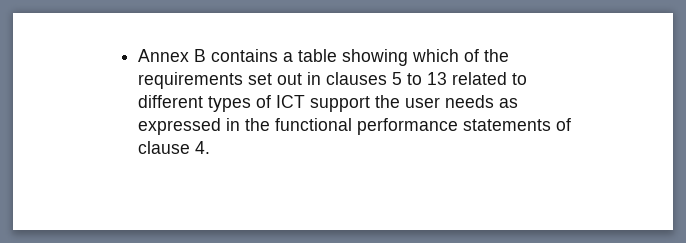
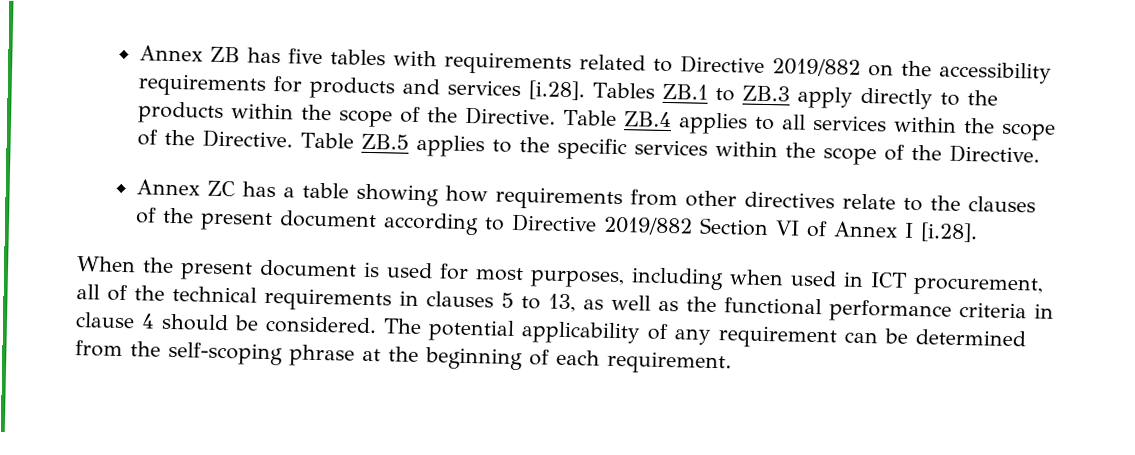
[137,49,509,66] [137,72,527,89] [137,95,518,112] [137,118,571,135] [137,141,210,154] Annex B contains a table showing which of the requirements set out in clauses 5 to 13 related to different types of ICT support the user needs as expressed in the functional performance statements of clause 4. -> [139,45,1053,84] [138,73,999,110] [138,101,1057,141] [137,129,1041,166] [136,179,1037,213] [135,207,979,243] [77,256,1044,297] [76,284,1054,323] [75,312,1026,349] [75,340,732,375] Annex ZB has five tables with requirements related to Directive 2019/882 on the accessibility requirements for products and services [i.28]. Tables ZB.1 to ZB.3 apply directly to the products within the scope of the Directive. Table ZB.4 applies to all services within the scope of the Directive. Table ZB.5 applies to the specific services within the scope of the Directive. // Annex ZC has a table showing how requirements from other directives relate to the clauses of the present document according to Directive 2019/882 Section VI of Annex I [i.28]. // When the present document is used for most purposes, including when used in ICT procurement, all of the technical requirements in clauses 5 to 13, as well as the functional performance criteria in clause 4 should be considered. The potential applicability of any requirement can be determined from the self-scoping phrase at the beginning of each requirement.

